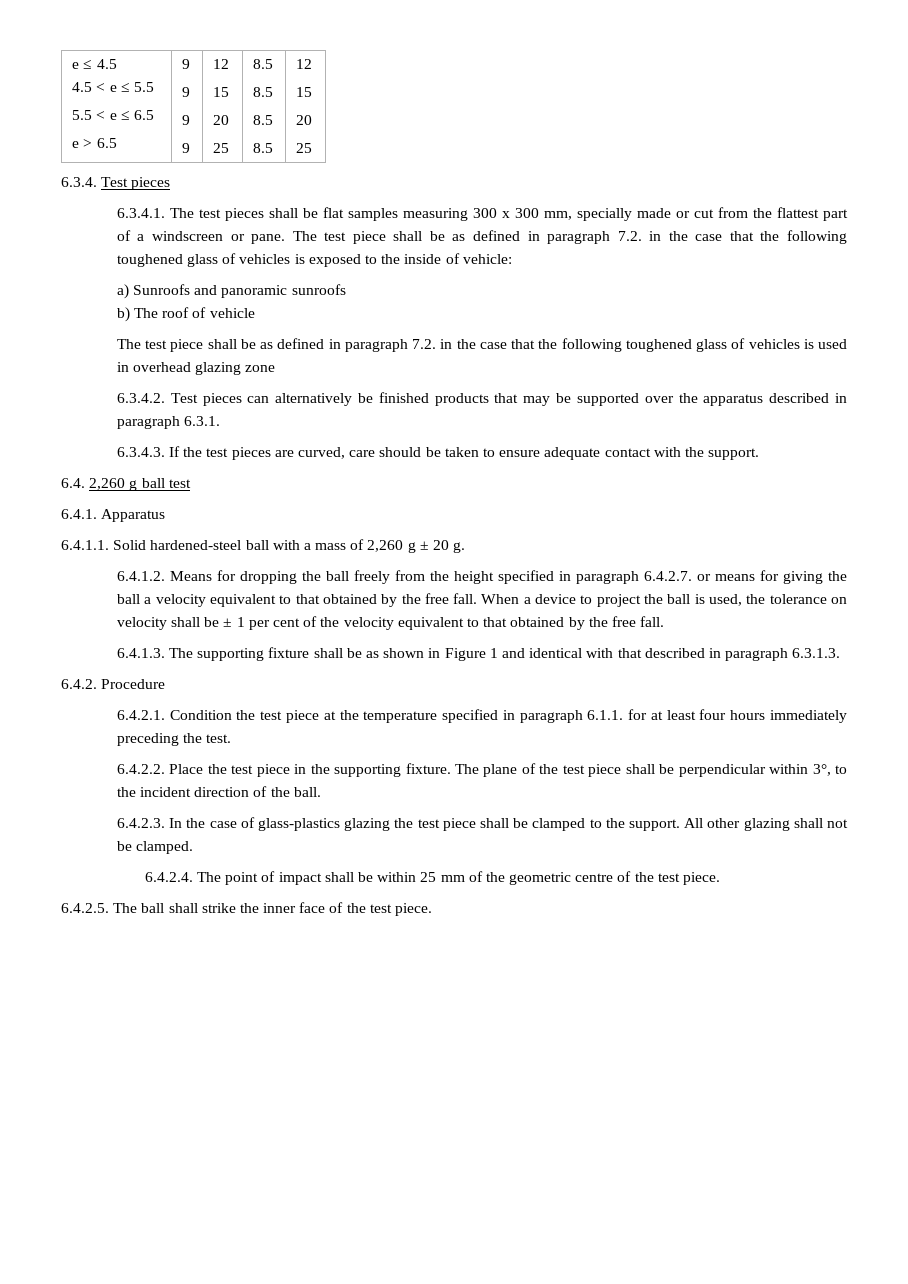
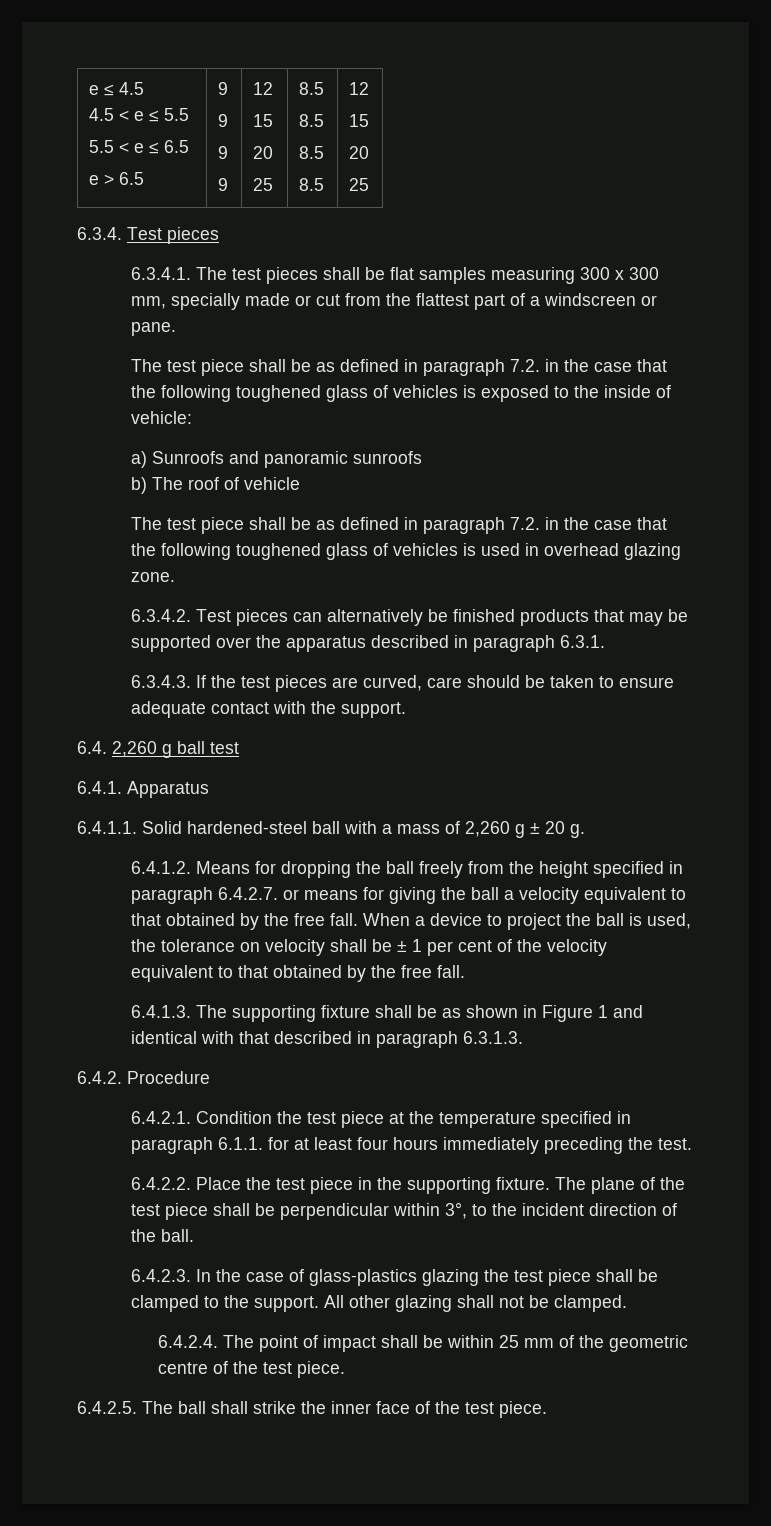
(286, 239) none -> (177, 329) //
[245,365,276,372] zone -> [131,572,176,582] zone.

